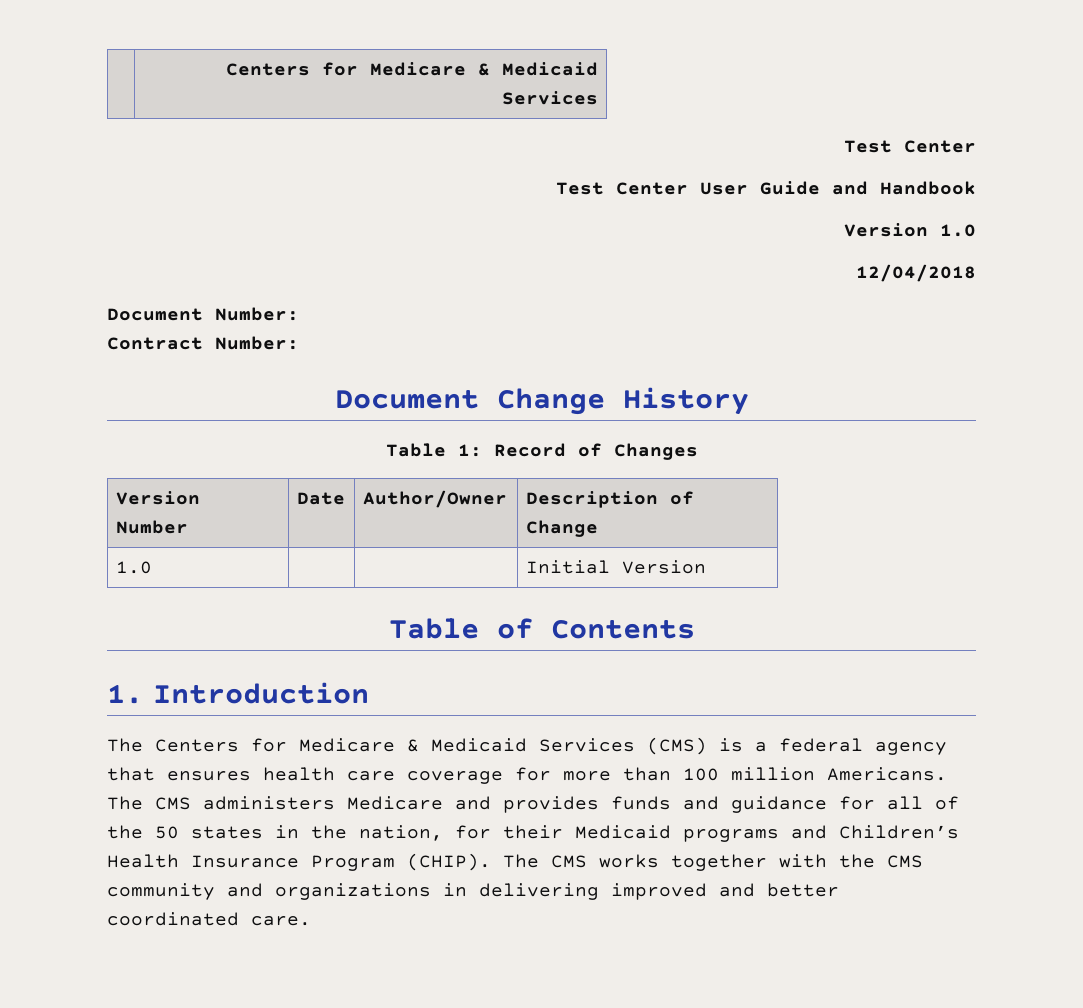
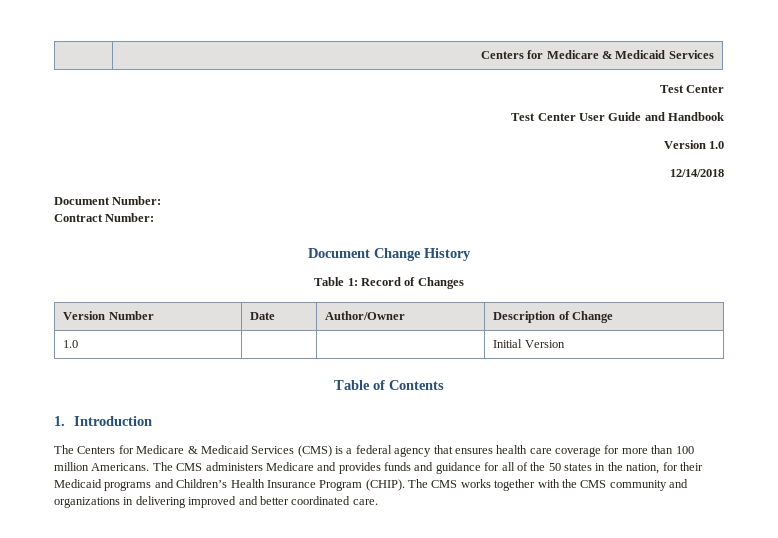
[856,264,976,282] 12/04/2018 -> [670,169,724,177] 12/14/2018

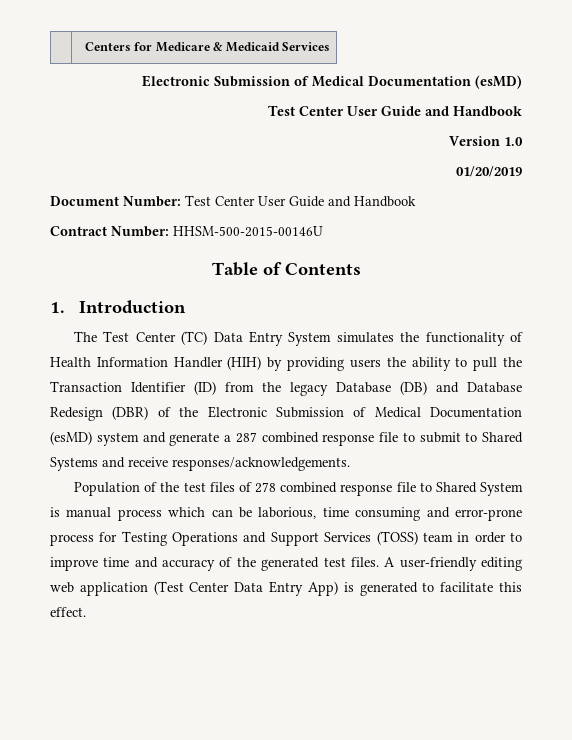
[659,85,724,93] Test Center -> [142,75,522,89] Electronic Submission of Medical Documentation (esMD)
[670,169,724,177] 12/14/2018 -> [456,166,522,177] 01/20/2019
[54,213,155,222] [308,248,471,261] [314,277,464,289] [63,311,154,320] [250,312,276,320] [325,311,406,320] [493,311,613,323] [63,340,79,348] [493,339,565,348] // Contract Number: // Document Change History // Table 1: Record of Changes // Version Number | Date | Author/Owner | Description of Change // 1.0 | | | Initial Version -> [185,195,416,207] [50,226,323,237] Test Center User Guide and Handbook // Contract Number: HHSM-500-2015-00146U
[77,445,694,457] [54,462,703,474] [54,479,688,491] [54,496,378,508] Centers for Medicare & Medicaid Services (CMS) is a federal agency that ensures health care coverage for more than 100 million Americans. The CMS administers Medicare and provides funds and guidance for all of the 50 states in the nation, for their Medicaid programs and Children’s Health Insurance Program (CHIP). The CMS works together with the CMS community and organizations in delivering improved and better coordinated care. -> [103,331,524,346] [50,356,522,371] [50,381,522,396] [50,406,522,421] [50,431,523,446] [50,457,350,471] [74,482,523,496] [50,507,522,521] [50,531,522,546] [50,557,522,571] [50,581,522,596] [50,607,86,617] Test Center (TC) Data Entry System simulates the functionality of Health Information Handler (HIH) by providing users the ability to pull the Transaction Identifier (ID) from the legacy Database (DB) and Database Redesign (DBR) of the Electronic Submission of Medical Documentation (esMD) system and generate a 287 combined response file to submit to Shared Systems and receive responses/acknowledgements. // Population of the test files of 278 combined response file to Shared System is manual process which can be laborious, time consuming and error-prone process for Testing Operations and Support Services (TOSS) team in order to improve time and accuracy of the generated test files. A user-friendly editing web application (Test Center Data Entry App) is generated to facilitate this effect.

